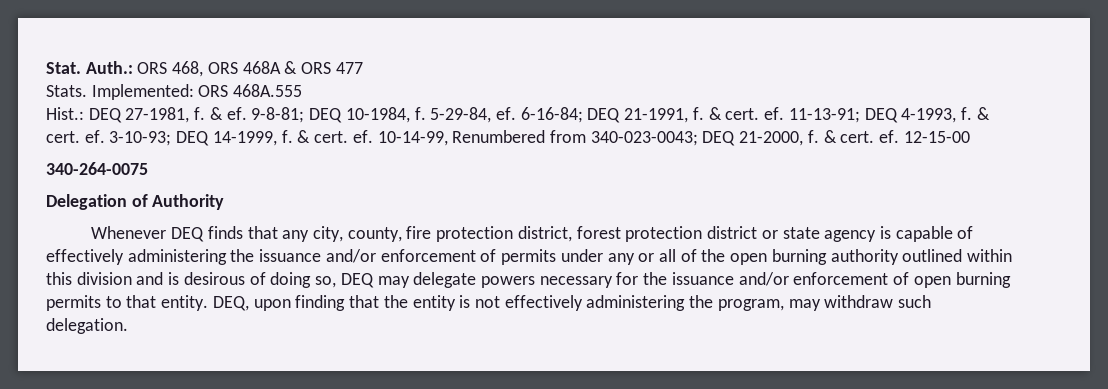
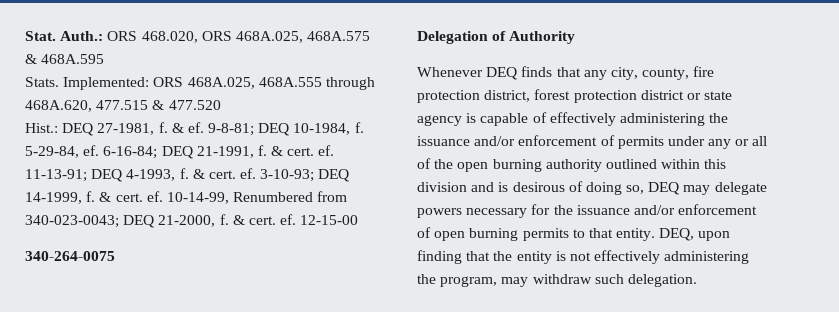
[172,61,363,77] 468, ORS 468A & ORS 477 -> [141,31,371,43] [25,54,105,64] 468.020, ORS 468A.025, 468A.575 & 468A.595
(229, 91) none -> [187,77,255,89] 468A.025,
(303, 90) none -> [325,77,375,90] [25,100,221,112] through 468A.620, 477.515 & 477.520

